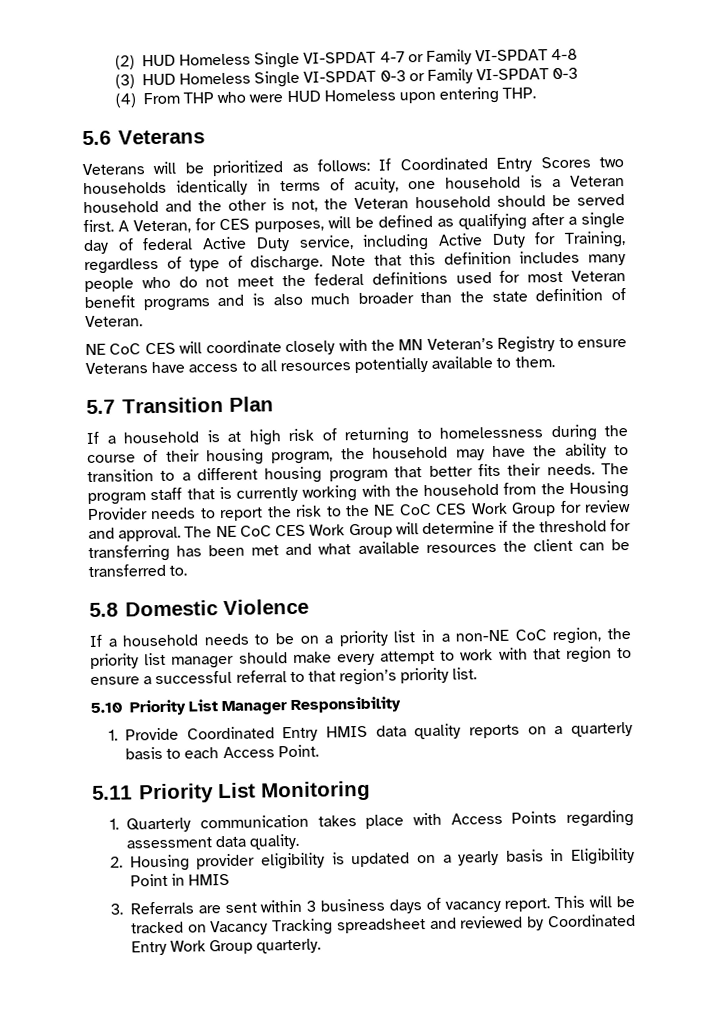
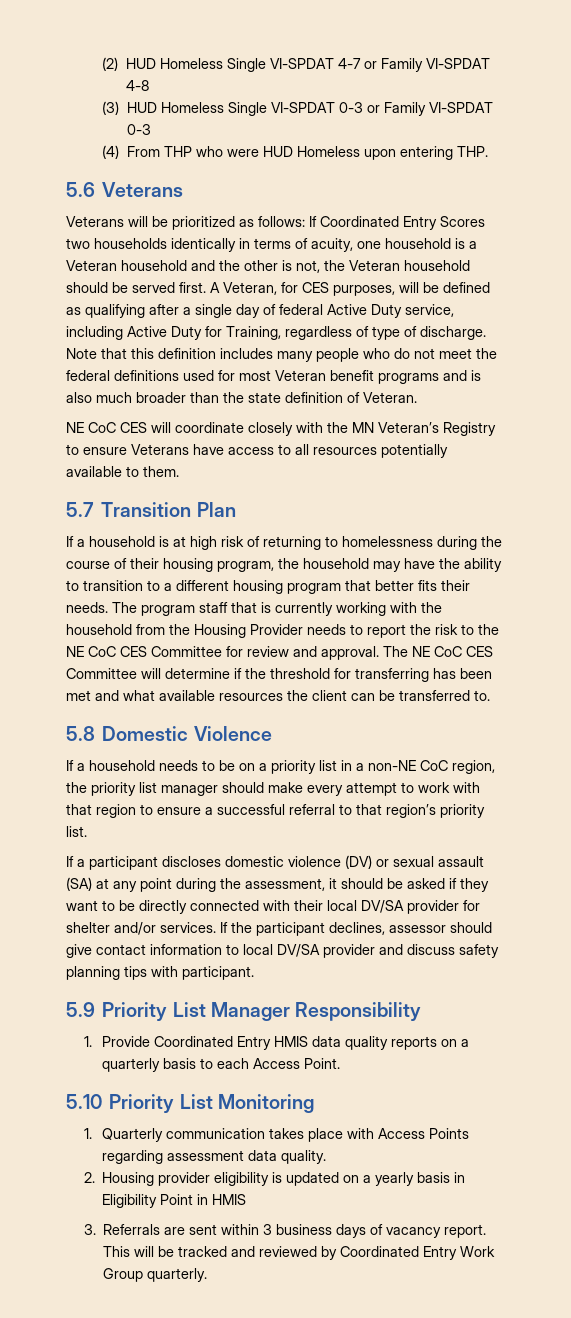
[470,502,557,517] Work Group -> [151,646,222,657] Committee
[309,523,393,539] Work Group -> [66,668,137,679] Committee
[90,702,122,713] 5.10 -> [66,855,484,870] [66,877,489,892] [66,900,480,914] [66,922,492,936] [66,944,499,958] [66,966,254,980] [66,1002,95,1017] If a participant discloses domestic violence (DV) or sexual assault (SA) at any point during the assessment, it should be asked if they want to be directly connected with their local DV/SA provider for shelter and/or services. If the participant declines, assessor should give contact information to local DV/SA provider and discuss safety planning tips with participant. // 5.9
[92,785,132,800] 5.11 -> [66,1094,102,1109] 5.10
[187,918,426,936] on Vacancy Tracking spreadsheet -> (228, 1251) none

